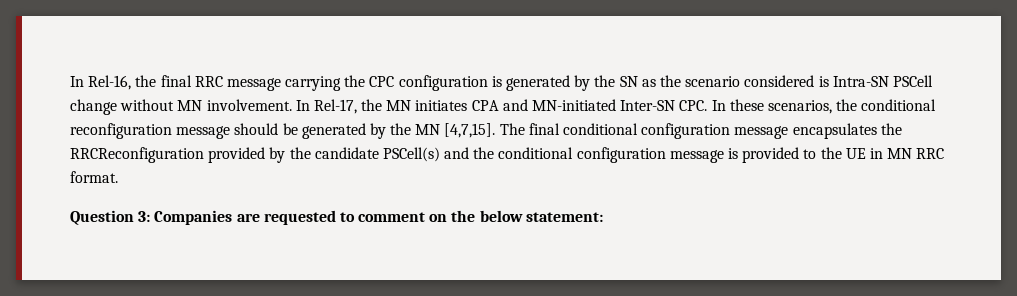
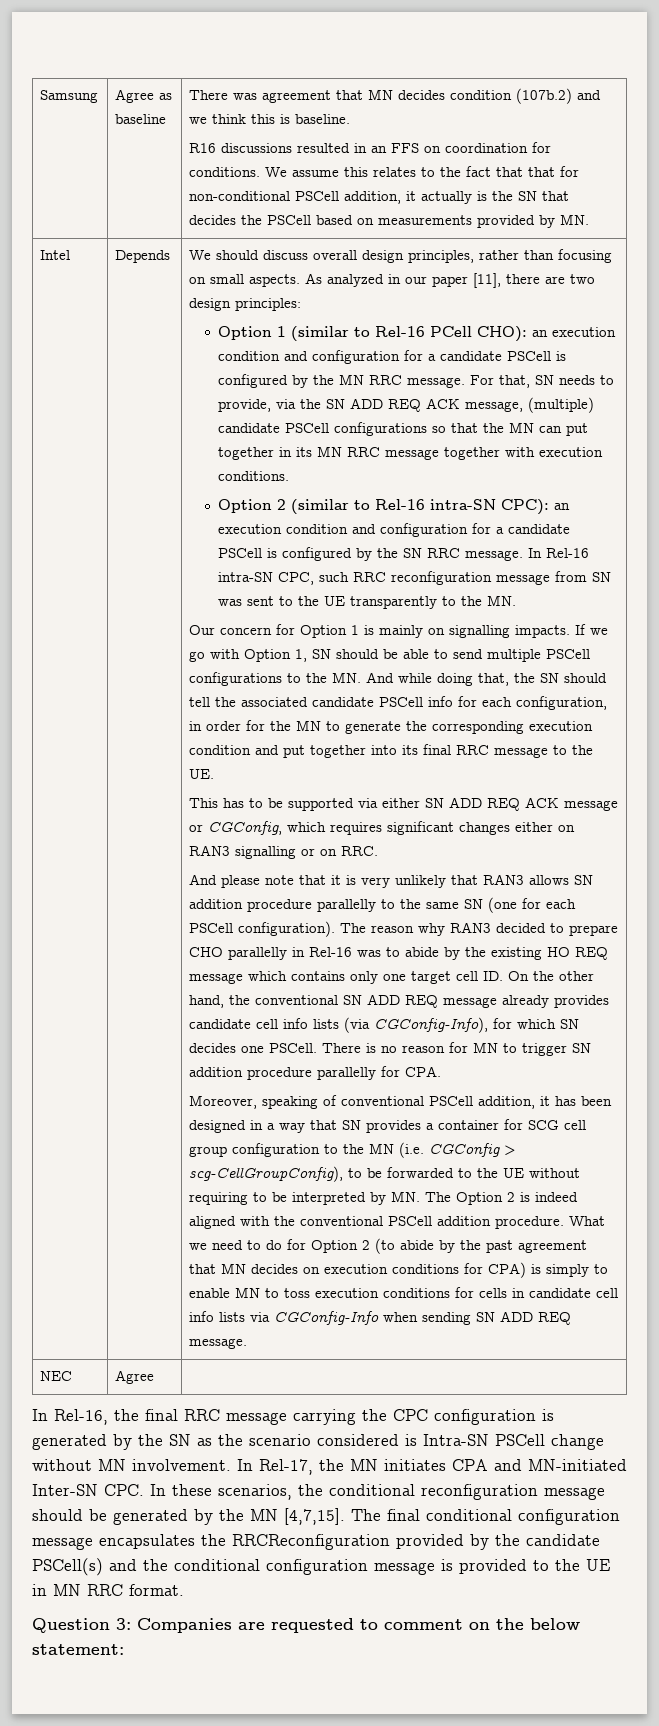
(70, 81) none -> [40,90,99,103] [115,89,173,103] [115,114,167,124] [189,88,602,104] [189,114,351,124] [189,142,552,153] [189,166,580,177] [189,191,570,204] [189,214,590,228] [40,250,71,260] [115,250,171,263] [189,249,613,263] [189,273,596,288] [189,298,302,311] [218,326,617,342] [218,350,567,364] [218,374,615,388] [218,397,595,413] [218,422,589,436] [218,446,604,460] [218,471,290,481] [218,499,571,515] [218,523,571,537] [218,547,590,561] [218,571,612,585] [218,595,517,609] [189,624,609,638] [189,649,591,662] [189,672,608,686] [189,696,608,710] [189,720,594,734] [189,744,594,758] [189,769,215,779] [189,797,619,811] [189,821,576,835] [189,845,379,859] [189,874,594,888] [189,897,577,913] [189,921,619,937] [189,947,609,960] [189,971,595,984] [189,994,610,1008] [189,1017,580,1033] [189,1042,592,1056] [189,1066,442,1080] [189,1095,613,1109] [189,1119,587,1133] [189,1142,517,1158] [189,1166,581,1182] [189,1191,579,1205] [189,1216,606,1229] [189,1238,588,1254] [189,1262,609,1278] [189,1287,619,1298] [189,1311,572,1325] [189,1338,248,1349] [40,1371,73,1381] [115,1370,155,1384] Samsung | Agree as baseline | There was agreement that MN decides condition (107b.2) and we think this is baseline. // R16 discussions resulted in an FFS on coordination for conditions. We assume this relates to the fact that that for non-conditional PSCell addition, it actually is the SN that decides the PSCell based on measurements provided by MN. // Intel | Depends | We should discuss overall design principles, rather than focusing on small aspects. As analyzed in our paper [11], there are two design principles: // Option 1 (similar to Rel-16 PCell CHO): an execution condition and configuration for a candidate PSCell is configured by the MN RRC message. For that, SN needs to provide, via the SN ADD REQ ACK message, (multiple) candidate PSCell configurations so that the MN can put together in its MN RRC message together with execution conditions. // Option 2 (similar to Rel-16 intra-SN CPC): an execution condition and configuration for a candidate PSCell is configured by the SN RRC message. In Rel-16 intra-SN CPC, such RRC reconfiguration message from SN was sent to the UE transparently to the MN. // Our concern for Option 1 is mainly on signalling impacts. If we go with Option 1, SN should be able to send multiple PSCell configurations to the MN. And while doing that, the SN should tell the associated candidate PSCell info for each configuration, in order for the MN to generate the corresponding execution condition and put together into its final RRC message to the UE. // This has to be supported via either SN ADD REQ ACK message or CGConfig, which requires significant changes either on RAN3 signalling or on RRC. // And please note that it is very unlikely that RAN3 allows SN addition procedure parallelly to the same SN (one for each PSCell configuration). The reason why RAN3 decided to prepare CHO parallelly in Rel-16 was to abide by the existing HO REQ message which contains only one target cell ID. On the other hand, the conventional SN ADD REQ message already provides candidate cell info lists (via CGConfig-Info), for which SN decides one PSCell. There is no reason for MN to trigger SN addition procedure parallelly for CPA. // Moreover, speaking of conventional PSCell addition, it has been designed in a way that SN provides a container for SCG cell group configuration to the MN (i.e. CGConfig > scg-CellGroupConfig), to be forwarded to the UE without requiring to be interpreted by MN. The Option 2 is indeed aligned with the conventional PSCell addition procedure. What we need to do for Option 2 (to abide by the past agreement that MN decides on execution conditions for CPA) is simply to enable MN to toss execution conditions for cells in candidate cell info lists via CGConfig-Info when sending SN ADD REQ message. // NEC | Agree | //

